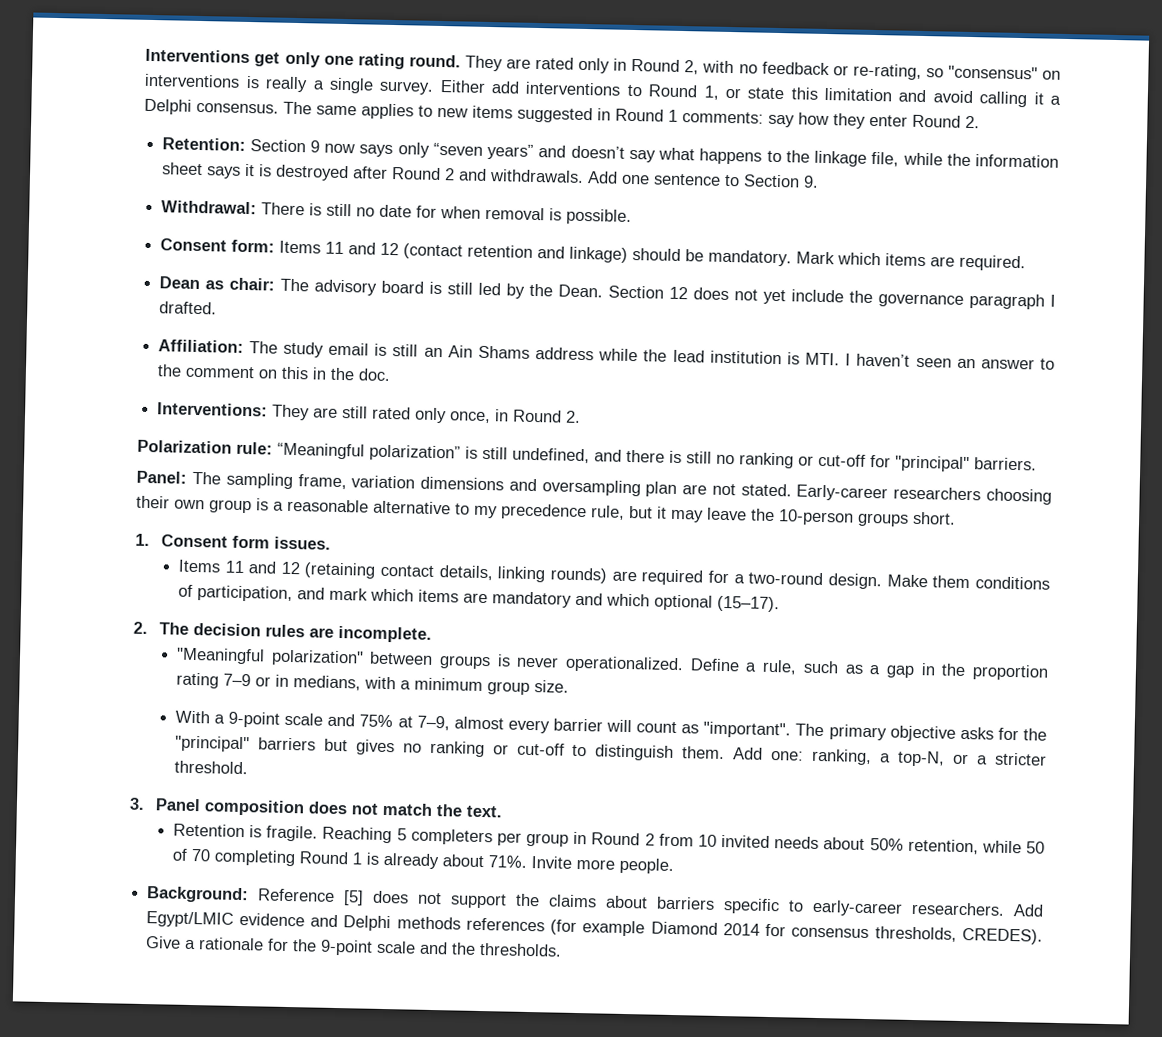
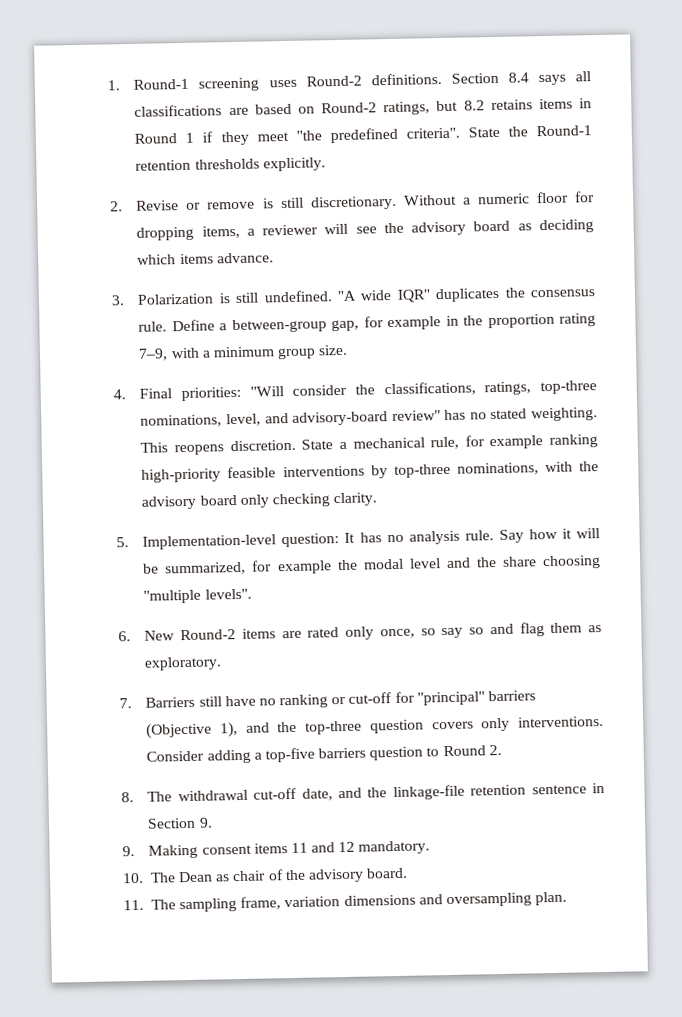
[145,48,1061,80] [144,73,1062,108] [144,98,981,129] [161,137,1059,168] [161,162,819,188] [160,200,632,225] [159,238,1026,272] [158,276,1056,310] [158,301,217,315] [157,339,1055,370] [156,364,391,381] [156,402,581,424] [137,439,713,464] Interventions get only one rating round. They are rated only in Round 2, with no feedback or re-rating, so "consensus" on interventions is really a single survey. Either add interventions to Round 1, or state this limitation and avoid calling it a Delphi consensus. The same applies to new items suggested in Round 1 comments: say how they enter Round 2. // Retention: Section 9 now says only “seven years” and doesn’t say what happens to the linkage file, while the information sheet says it is destroyed after Round 2 and withdrawals. Add one sentence to Section 9. // Withdrawal: There is still no date for when removal is possible. // Consent form: Items 11 and 12 (contact retention and linkage) should be mandatory. Mark which items are required. // Dean as chair: The advisory board is still led by the Dean. Section 12 does not yet include the governance paragraph I drafted. // Affiliation: The study email is still an Ain Shams address while the lead institution is MTI. I haven’t seen an answer to the comment on this in the doc. // Interventions: They are still rated only once, in Round 2. // Polarization rule: “Meaningful polarization” is still undefined, and there is still -> [107,71,591,92] [134,98,592,117] [134,125,592,146] [135,157,326,172] [110,191,595,212] [136,219,594,241] [137,252,274,265] [111,287,595,306] [138,313,596,334] [138,344,349,361] [113,380,597,402] [140,407,598,428] [140,434,598,456] [141,461,600,483] [141,492,378,510] [116,528,601,550] [143,555,601,576] [143,588,252,604] [118,622,602,642] [144,656,223,671] [119,695,256,709] 1. Round-1 screening uses Round-2 definitions. Section 8.4 says all classifications are based on Round-2 ratings, but 8.2 retains items in Round 1 if they meet "the predefined criteria". State the Round-1 retention thresholds explicitly. // 2. Revise or remove is still discretionary. Without a numeric floor for dropping items, a reviewer will see the advisory board as deciding which items advance. // 3. Polarization is still undefined. "A wide IQR" duplicates the consensus rule. Define a between-group gap, for example in the proportion rating 7–9, with a minimum group size. // 4. Final priorities: "Will consider the classifications, ratings, top-three nominations, level, and advisory-board review" has no stated weighting. This reopens discretion. State a mechanical rule, for example ranking high-priority feasible interventions by top-three nominations, with the advisory board only checking clarity. // 5. Implementation-level question: It has no analysis rule. Say how it will be summarized, for example the modal level and the share choosing "multiple levels". // 6. New Round-2 items are rated only once, so say so and flag them as exploratory. // 7. Barriers still have
[974,457,1038,471] [136,470,188,484] barriers. // Panel: -> [488,690,537,702] [146,716,604,739] [146,744,502,764] [121,782,605,803] [147,817,213,829] [122,840,431,859] [122,867,409,884] [123,899,145,911] barriers (Objective 1), and the top-three question covers only interventions. Consider adding a top-five barriers question to Round 2. // 8. The withdrawal cut-off date, and the linkage-file retention sentence in Section 9. // 9. Making consent items 11 and 12 mandatory. // 10. The Dean as chair of the advisory board. // 11.
[645,481,1052,505] [136,495,957,527] [135,533,331,550] [177,559,1050,590] [177,584,780,613] [133,621,432,643] [175,647,1049,681] [175,672,569,695] [174,710,1048,742] [174,735,1048,767] [173,760,248,775] [129,797,503,818] [172,823,1045,855] [171,848,674,875] [145,886,1044,917] [145,911,1043,945] [144,936,562,957] plan are not stated. Early-career researchers choosing their own group is a reasonable alternative to my precedence rule, but it may leave the 10-person groups short. // 1. Consent form issues. // Items 11 and 12 (retaining contact details, linking rounds) are required for a two-round design. Make them conditions of participation, and mark which items are mandatory and which optional (15–17). // 2. The decision rules are incomplete. // "Meaningful polarization" between groups is never operationalized. Define a rule, such as a gap in the proportion rating 7–9 or in medians, with a minimum group size. // With a 9-point scale and 75% at 7–9, almost every barrier will count as "important". The primary objective asks for the "principal" barriers but gives no ranking or cut-off to distinguish them. Add one: ranking, a top-N, or a stricter threshold. // 3. Panel composition does not match the text. // Retention is fragile. Reaching 5 completers per group in Round 2 from 10 invited needs about 50% retention, while 50 of 70 completing Round 1 is already about 71%. Invite more people. // Background: Reference [5] does not support the claims about barriers specific to early-career researchers. Add Egypt/LMIC evidence and Delphi methods references (for example Diamond 2014 for consensus thresholds, CREDES). Give a rationale for the 9-point scale and the thresholds. -> [535,891,568,906] plan.

